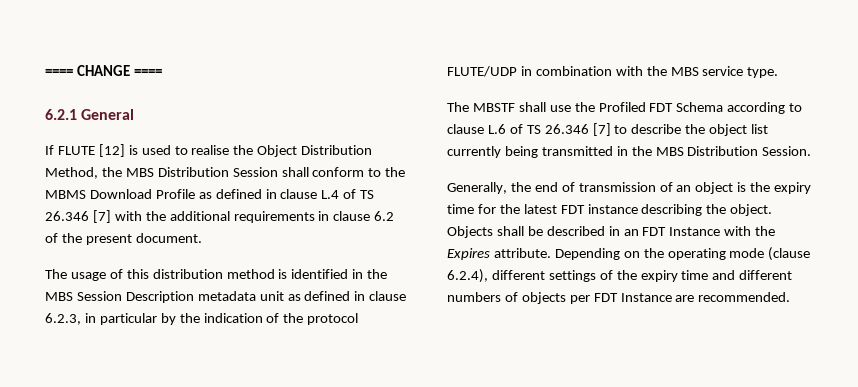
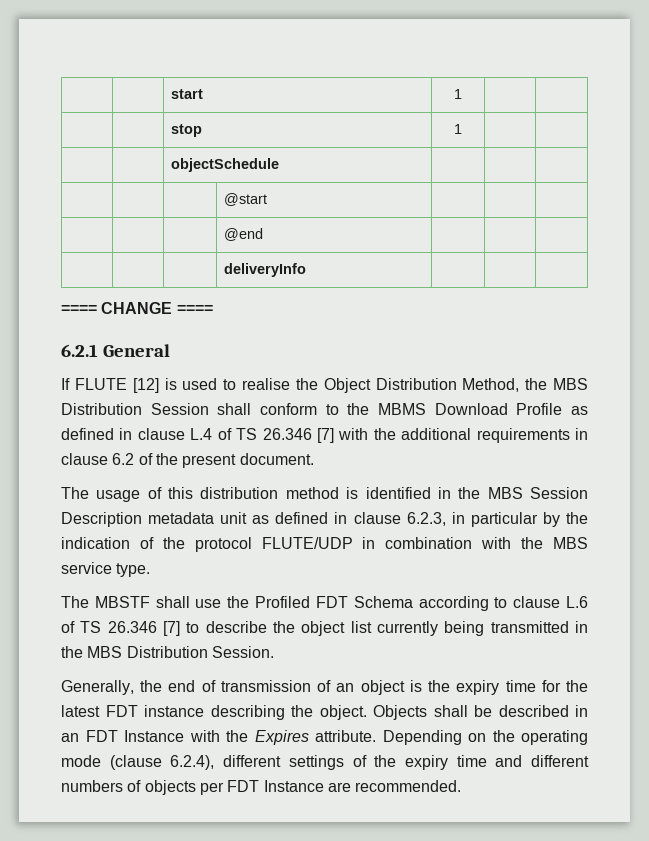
(45, 72) none -> [170,89,203,99] [454,89,462,99] [170,124,202,137] [454,124,462,134] [170,158,279,172] [223,193,267,206] [223,228,263,241] [223,263,306,277] | | start | 1 | | // | | stop | 1 | | // | | objectSchedule | | | // | | | @start | | | // | | | @end | | | // | | | deliveryInfo | | | //

